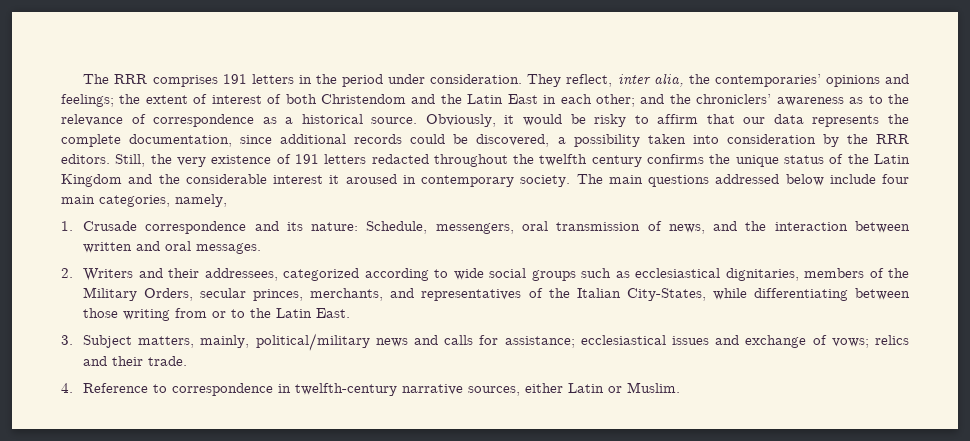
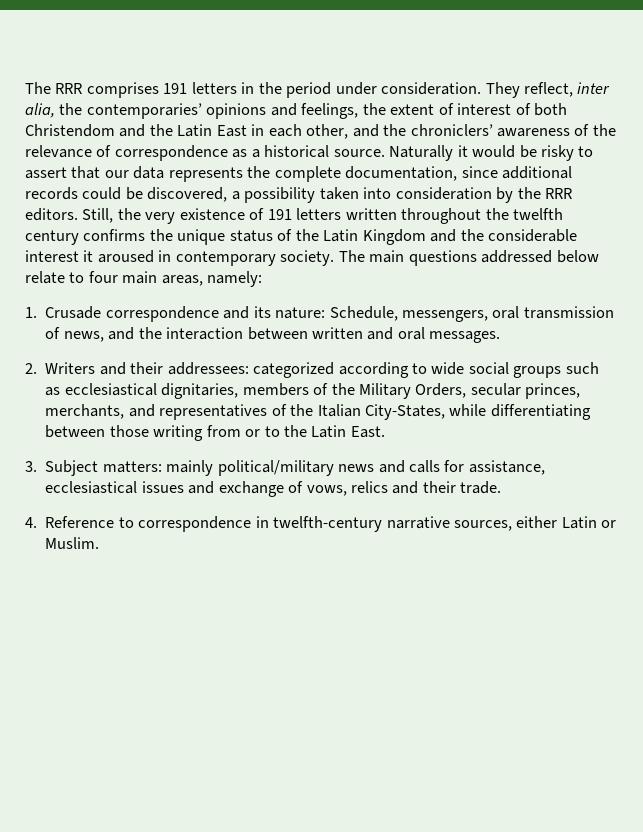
[61,94,114,107] feelings; -> [301,103,359,119] feelings,
[596,94,636,107] other; -> [306,124,349,139] other,
[849,95,883,104] as to -> [574,124,590,136] of
[425,114,496,127] Obviously, -> [389,145,454,161] Naturally
[657,114,699,124] affirm -> [25,167,67,179] assert
[371,154,429,164] redacted -> [345,208,397,220] written
[829,174,909,184] [61,194,227,207] include four main categories, namely, -> [25,271,263,287] relate to four main areas, namely:
[204,268,278,281] addressees, -> [167,362,249,375] addressees:
[138,335,250,348] matters, mainly, -> [102,460,214,476] matters: mainly
[504,336,575,348] assistance; -> [468,460,545,475] assistance,
[831,338,869,348] vows; -> [306,485,347,496] vows,

